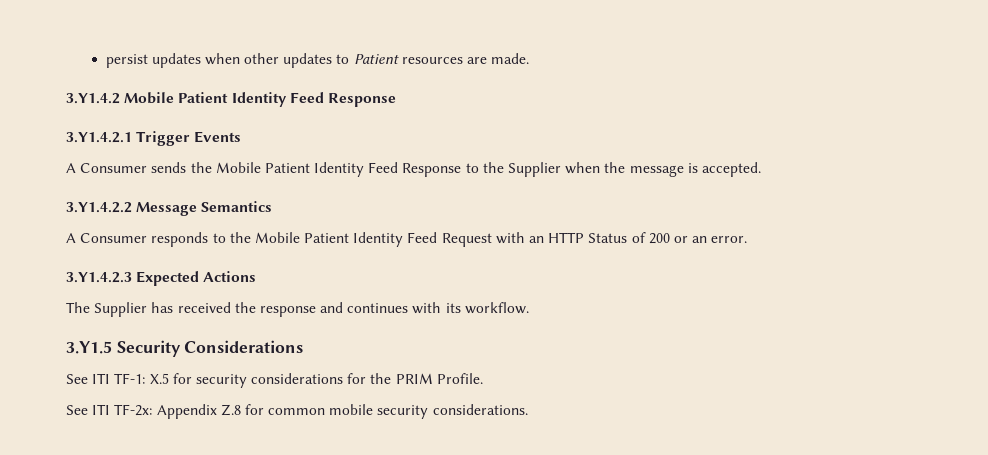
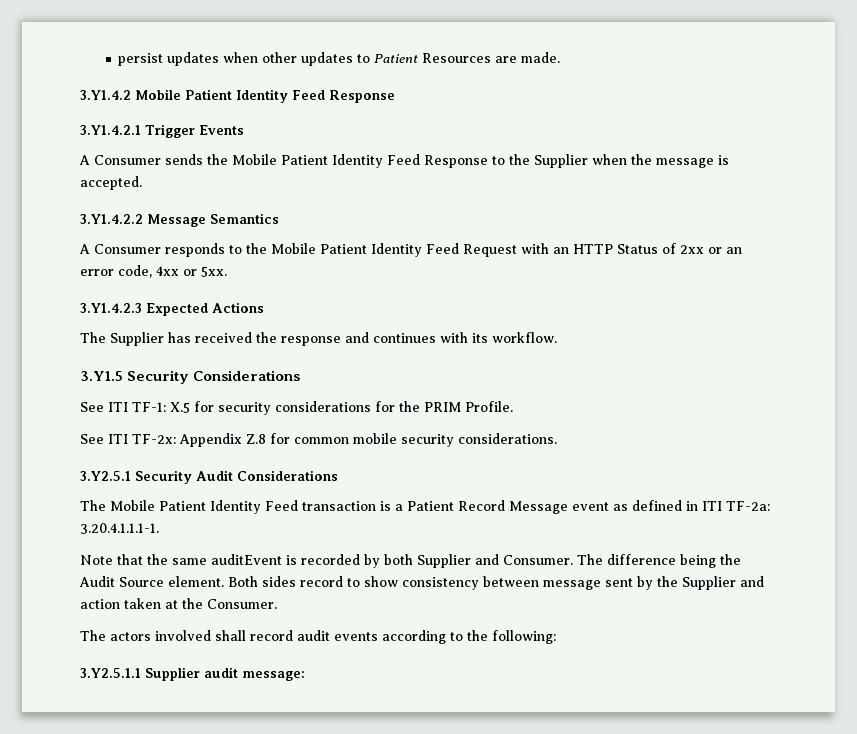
[401,57,463,64] resources -> [422,53,492,63] Resources
[648,233,670,244] 200 -> [680,245,704,254] 2xx
[711,236,748,243] error. -> [80,265,227,278] error code, 4xx or 5xx.
(528, 409) none -> [80,470,338,484] [80,500,770,514] [80,523,159,534] [80,554,741,568] [79,576,764,590] [80,598,277,609] [80,630,556,644] [80,667,305,681] // 3.Y2.5.1 Security Audit Considerations // The Mobile Patient Identity Feed transaction is a Patient Record Message event as defined in ITI TF-2a: 3.20.4.1.1.1-1. // Note that the same auditEvent is recorded by both Supplier and Consumer. The difference being the Audit Source element. Both sides record to show consistency between message sent by the Supplier and action taken at the Consumer. // The actors involved shall record audit events according to the following: // 3.Y2.5.1.1 Supplier audit message:

